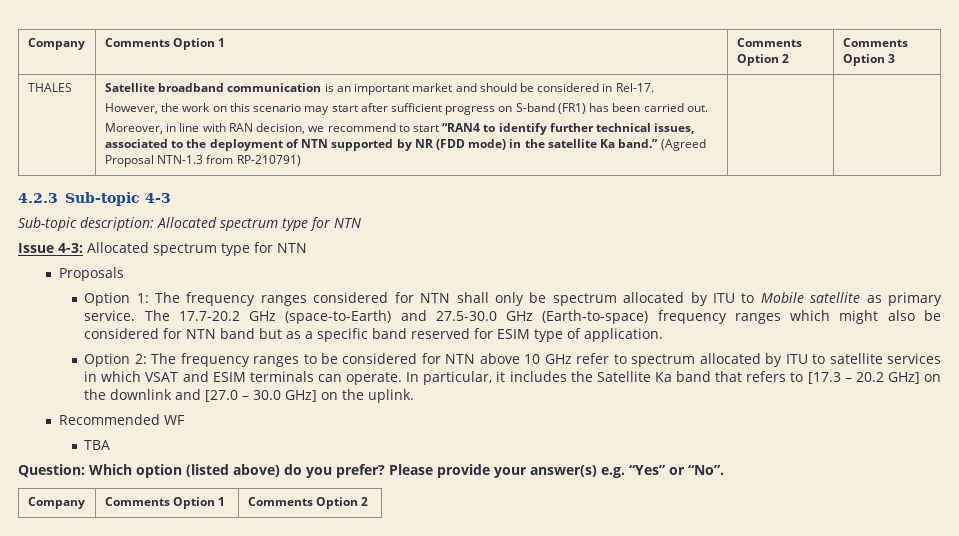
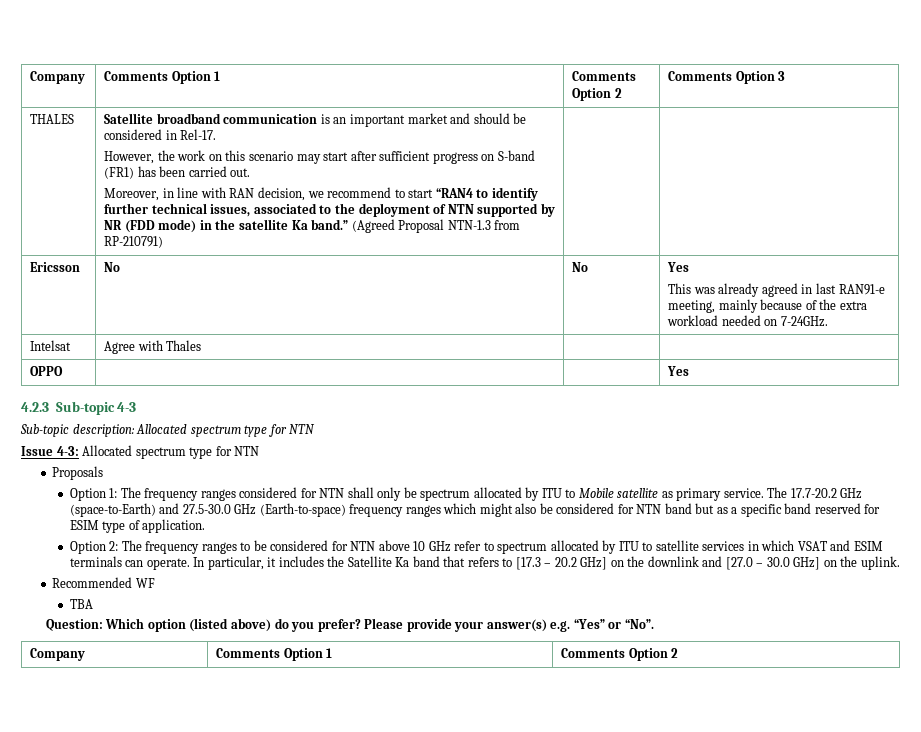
(301, 160) none -> [30,262,81,272] [104,262,121,272] [572,262,589,272] [667,262,690,272] [668,283,885,297] [668,299,867,313] [667,315,828,327] [30,340,72,351] [104,340,202,354] [30,366,64,376] [667,366,690,376] // Ericsson | No | No | Yes // This was already agreed in last RAN91-e meeting, mainly because of the extra workload needed on 7-24GHz. // Intelsat | Agree with Thales | | // OPPO | | | Yes

